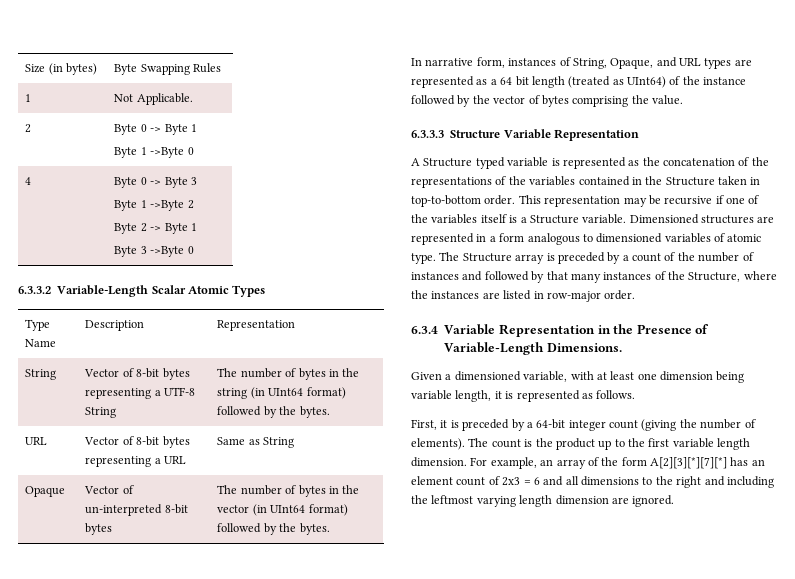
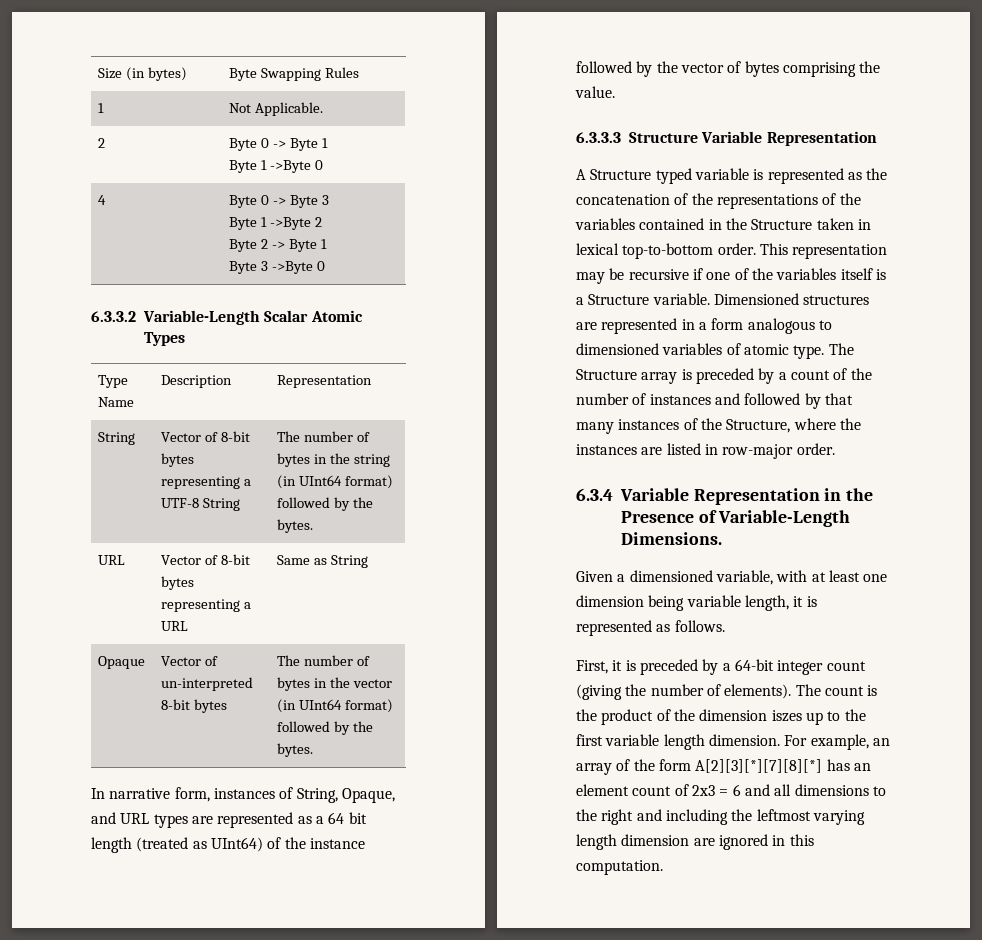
(761, 181) none -> [576,243,619,255] lexical
(595, 444) none -> [656,709,802,722] of the dimension iszes
[650,457,727,469] A[2][3][*][7][*] -> [695,759,823,773] A[2][3][*][7][8][*]
[632,495,675,507] ignored. -> [718,834,814,850] [576,860,663,875] ignored in this computation.

